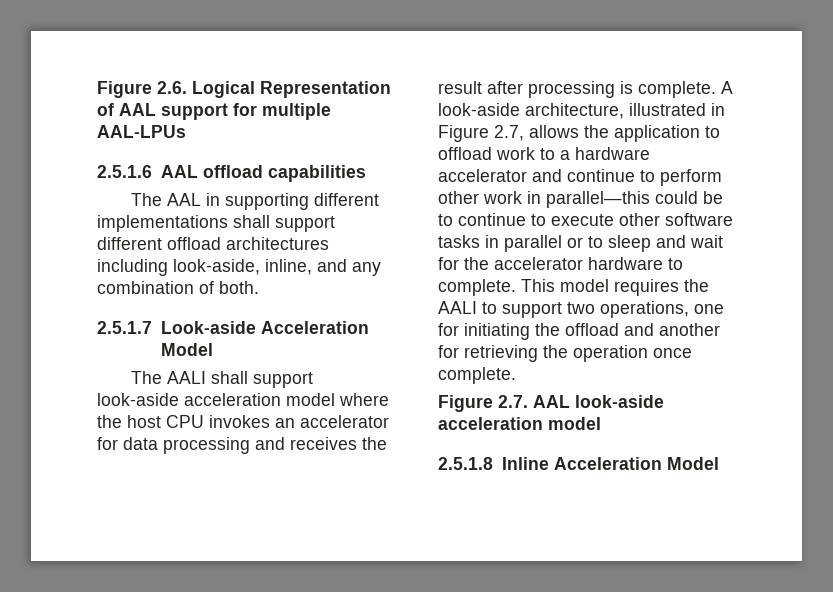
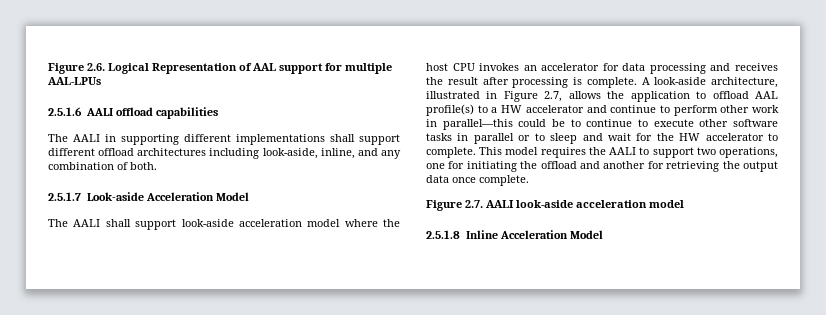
[160,165,198,178] AAL -> [85,108,113,116] AALI
[167,193,202,206] AAL -> [73,134,100,142] AALI
[496,147,535,160] work -> [755,91,778,99] [426,104,474,116] AAL profile(s)
[575,147,650,160] hardware -> [501,105,523,113] HW
[494,257,663,270] accelerator hardware -> [679,133,764,141] HW accelerator
[573,345,648,362] operation -> [743,161,778,172] [426,175,449,183] output data
[533,395,570,408] AAL -> [486,200,514,208] AALI

